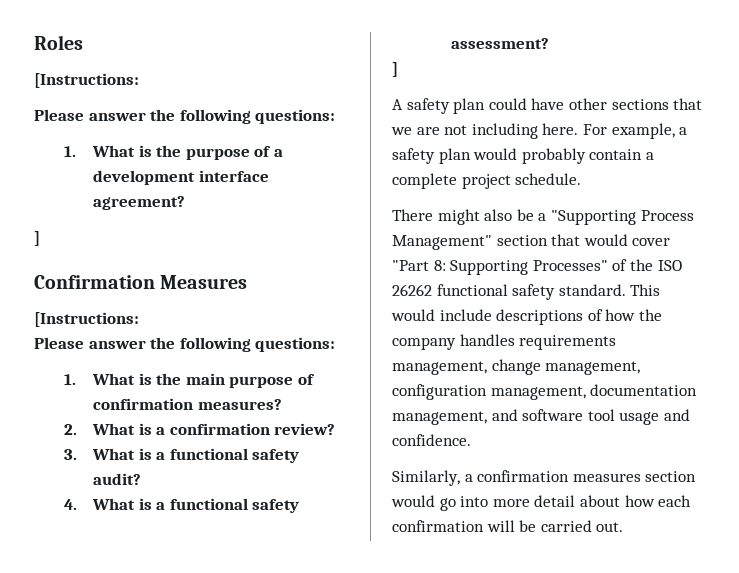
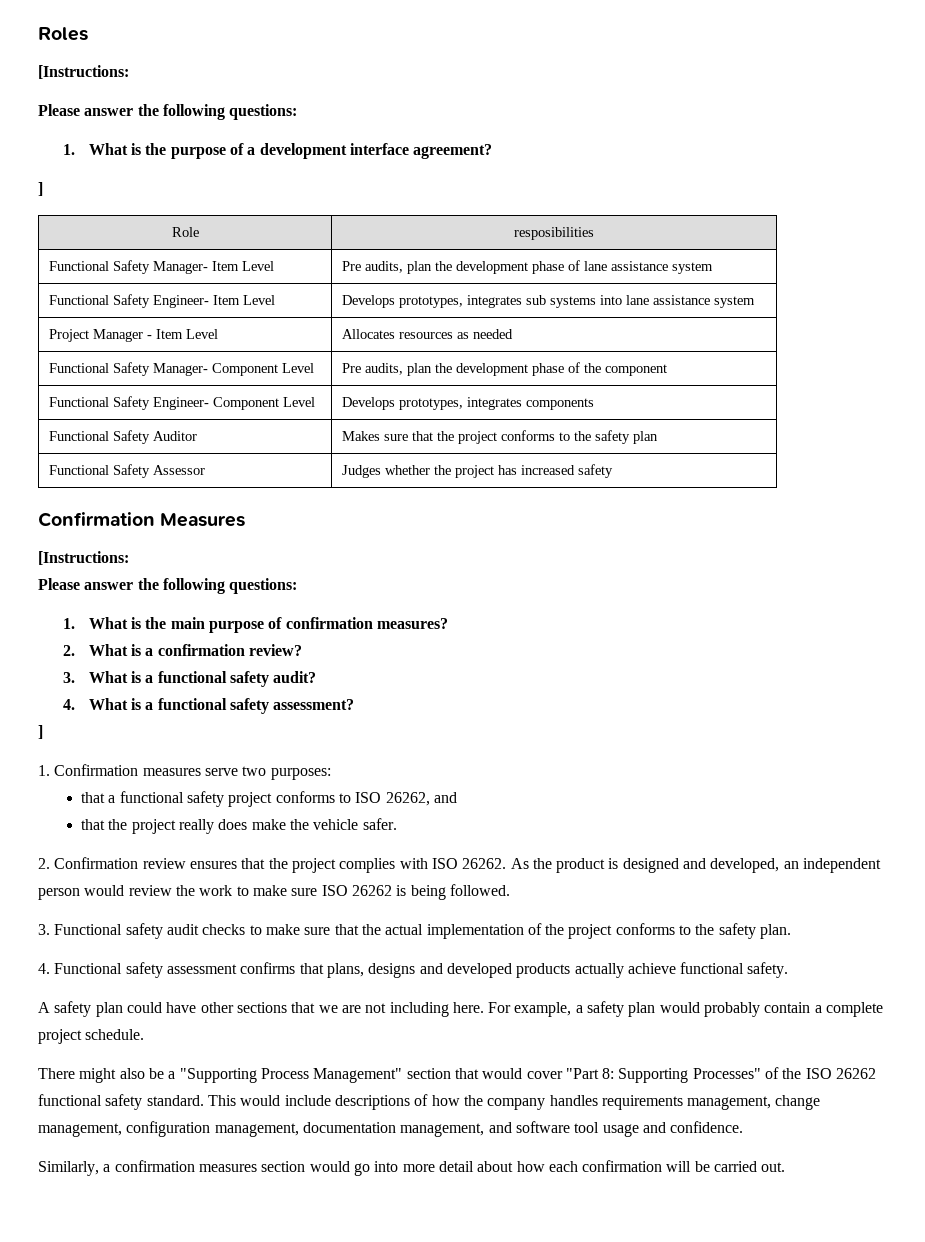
(40, 238) none -> [171,227,199,237] [514,227,594,240] [49,260,275,274] [342,260,714,274] [49,294,276,308] [342,295,756,308] [49,329,219,342] [342,329,514,339] [49,362,315,376] [342,362,668,376] [49,396,316,410] [342,397,595,410] [49,430,198,444] [342,430,659,444] [49,464,206,478] [342,464,614,478] // Role | resposibilities // Functional Safety Manager- Item Level | Pre audits, plan the development phase of lane assistance system // Functional Safety Engineer- Item Level | Develops prototypes, integrates sub systems into lane assistance system // Project Manager - Item Level | Allocates resources as needed // Functional Safety Manager- Component Level | Pre audits, plan the development phase of the component // Functional Safety Engineer- Component Level | Develops prototypes, integrates components // Functional Safety Auditor | Makes sure that the project conforms to the safety plan // Functional Safety Assessor | Judges whether the project has increased safety
(398, 69) none -> [38,764,331,780] [80,791,457,807] [80,818,397,834] [38,857,882,873] [38,884,510,900] [38,923,792,939] [38,962,789,978] // 1. Confirmation measures serve two purposes: // that a functional safety project conforms to ISO 26262, and // that the project really does make the vehicle safer. // 2. Confirmation review ensures that the project complies with ISO 26262. As the product is designed and developed, an independent person would review the work to make sure ISO 26262 is being followed. // 3. Functional safety audit checks to make sure that the actual implementation of the project conforms to the safety plan. // 4. Functional safety assessment confirms that plans, designs and developed products actually achieve functional safety.

